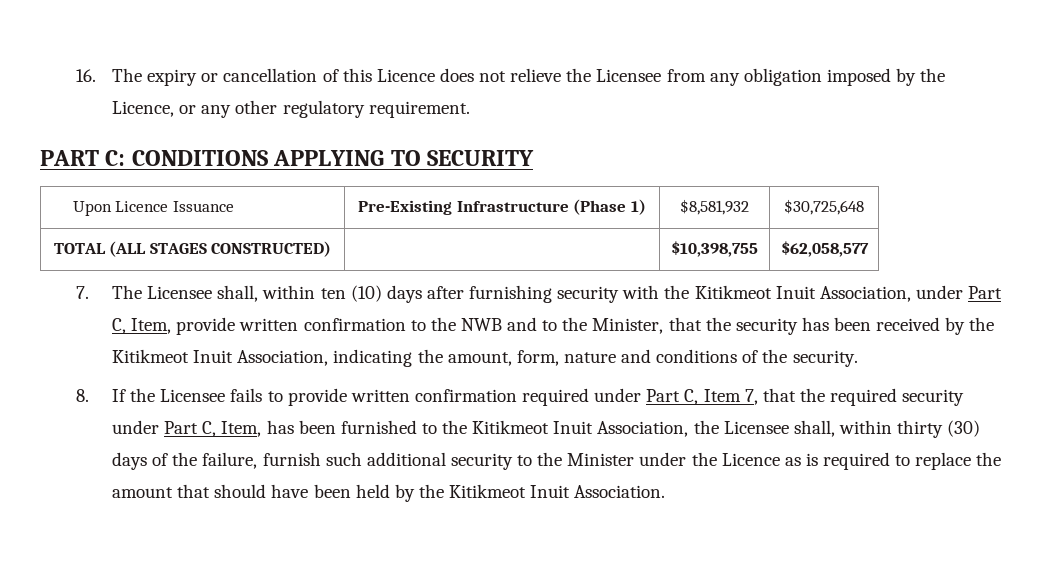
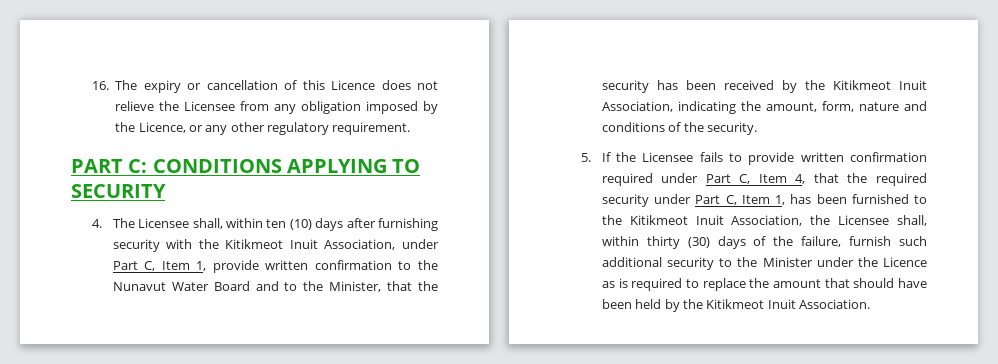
[72,201,234,216] [358,199,646,215] [680,199,749,215] [784,199,864,215] [53,241,332,257] [671,241,758,257] [780,241,869,257] [76,286,90,299] // Upon Licence Issuance | Pre-Existing Infrastructure (Phase 1) | $8,581,932 | $30,725,648 // TOTAL (ALL STAGES CONSTRUCTED) | | $10,398,755 | $62,058,577 // 7. -> [91,219,102,228] // 4.
[131,318,172,334] Item, -> [161,261,207,271] Item 1,
[460,318,502,331] NWB -> [112,281,250,291] Nunavut Water Board
[76,389,90,402] 8. -> [580,153,591,162] 5.
[744,389,758,405] 7, -> [795,174,806,184] 4,
[221,421,262,437] Item, -> [741,195,786,205] Item 1,

